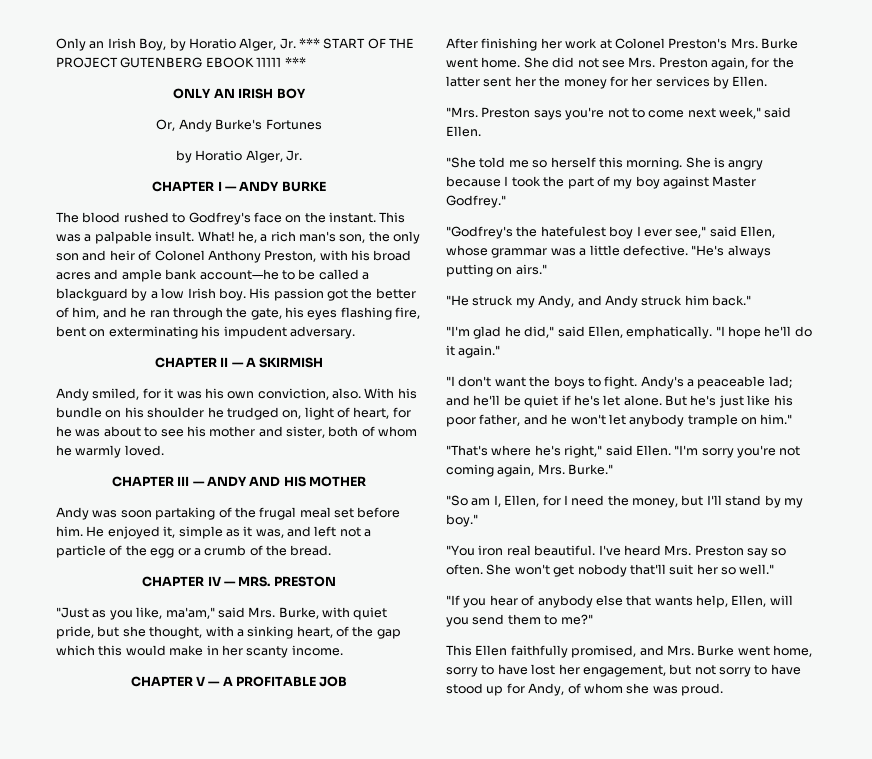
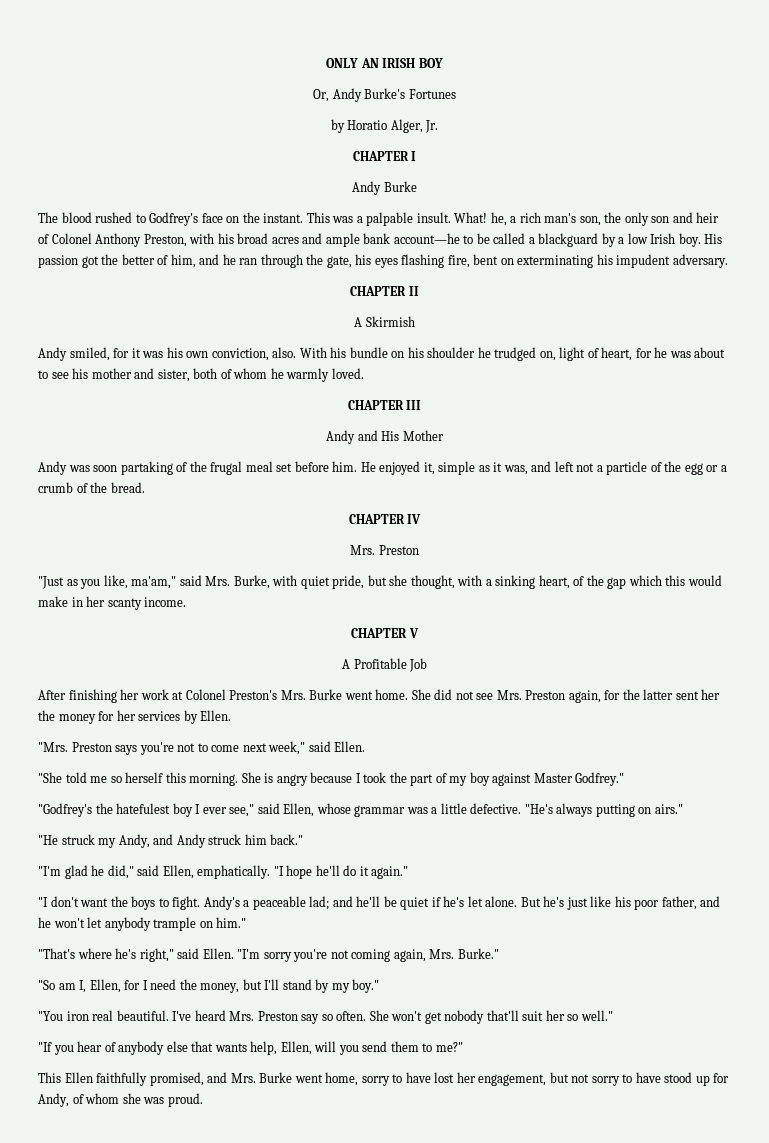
[56,38,415,51] [56,57,306,68] Only an Irish Boy, by Horatio Alger, Jr. *** START OF THE PROJECT GUTENBERG EBOOK 11111 *** // -> (326, 63) none
[225,181,326,192] — ANDY BURKE -> [352,181,417,195] // Andy Burke
[231,357,324,368] — A SKIRMISH -> [354,316,415,327] // A Skirmish
[192,476,367,487] — ANDY AND HIS MOTHER -> [326,430,444,444] // Andy and His Mother
[224,576,336,587] — MRS. PRESTON -> [350,545,419,555] // Mrs. Preston
[208,676,348,687] — A PROFITABLE JOB -> [341,658,428,672] // A Profitable Job

